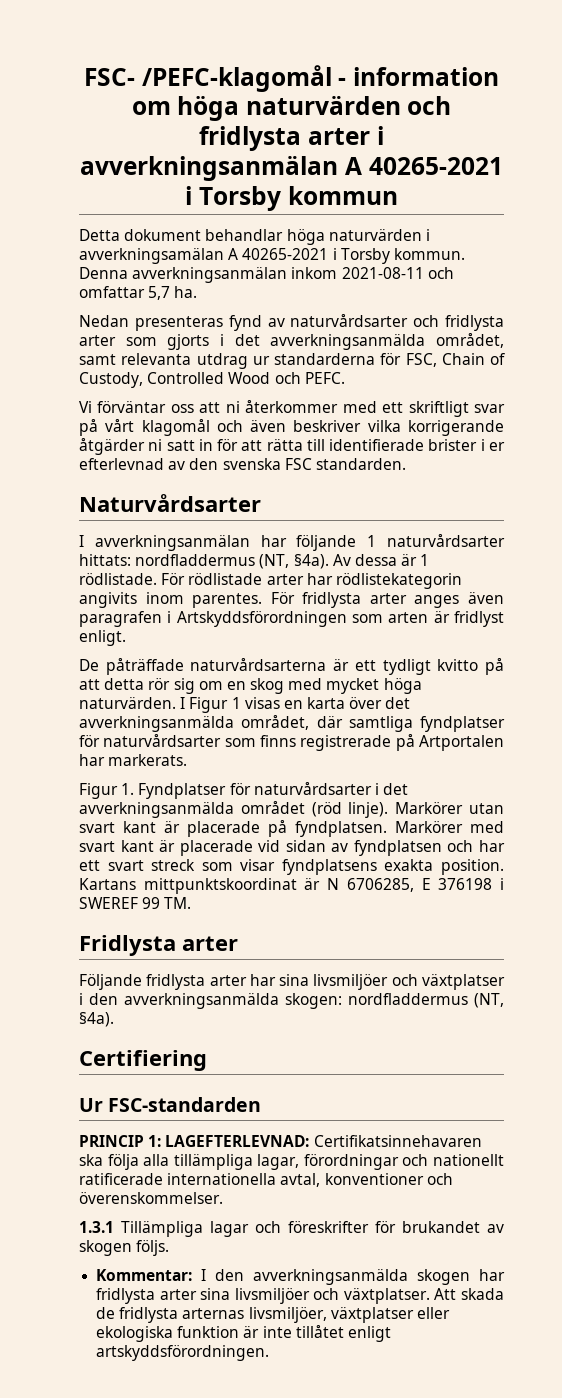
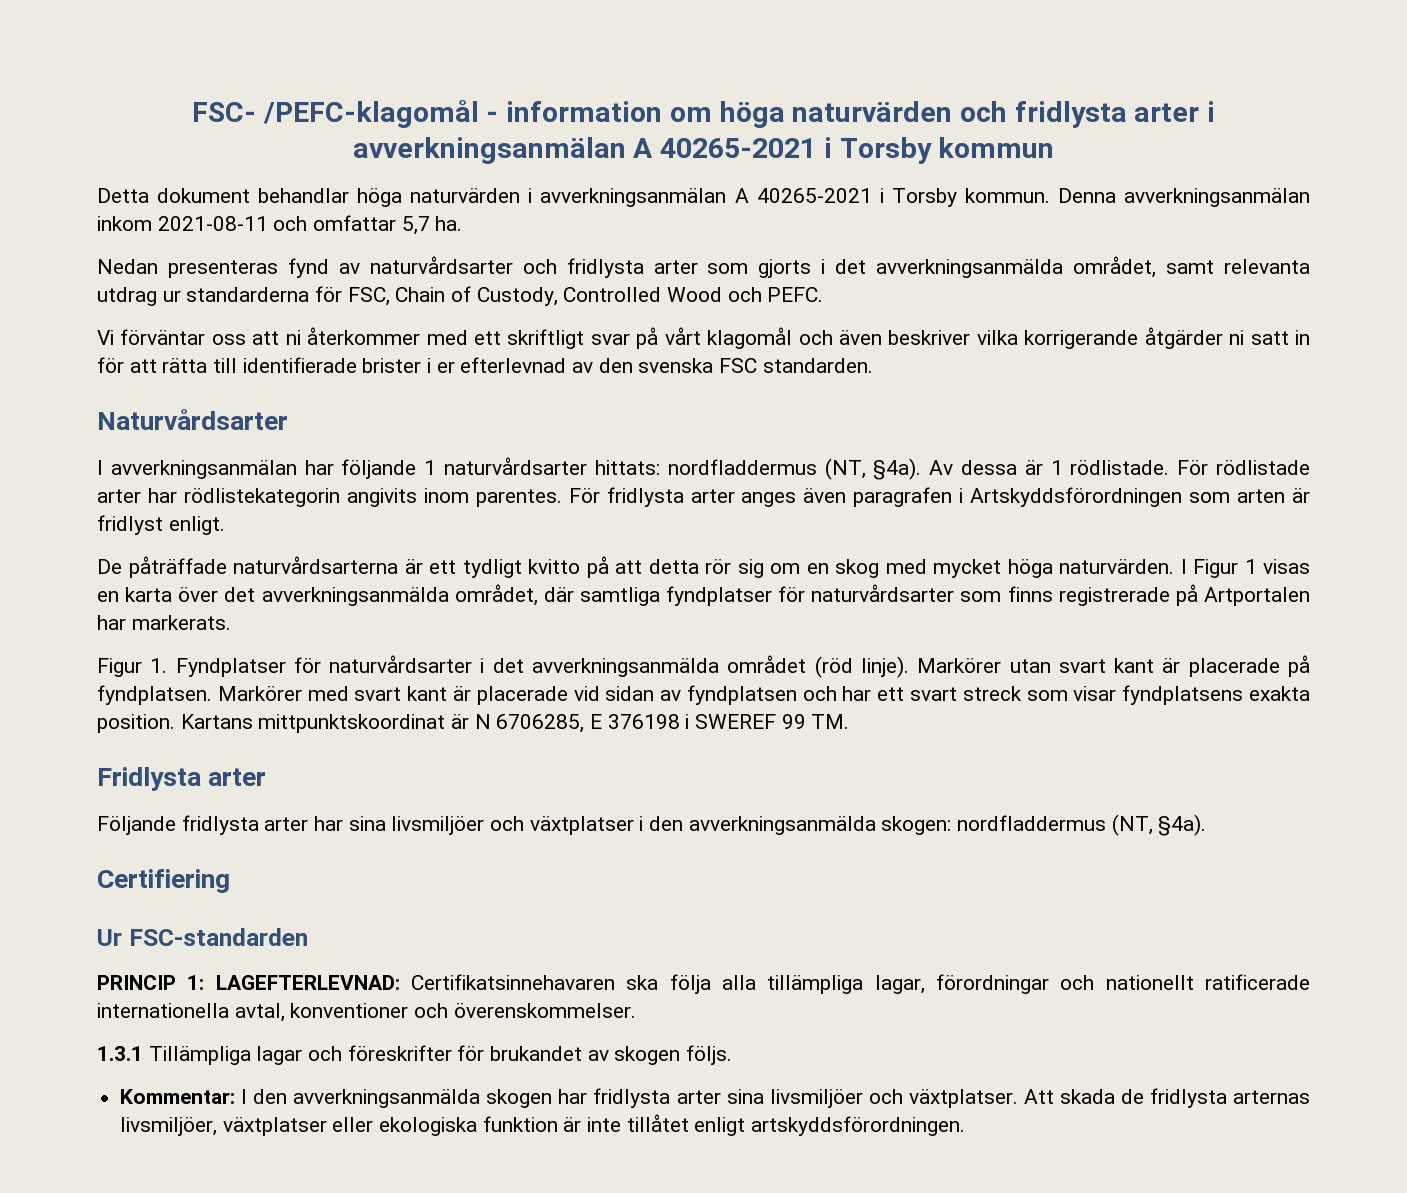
[79,248,224,264] avverkningsamälan -> [540,188,727,207] avverkningsanmälan

